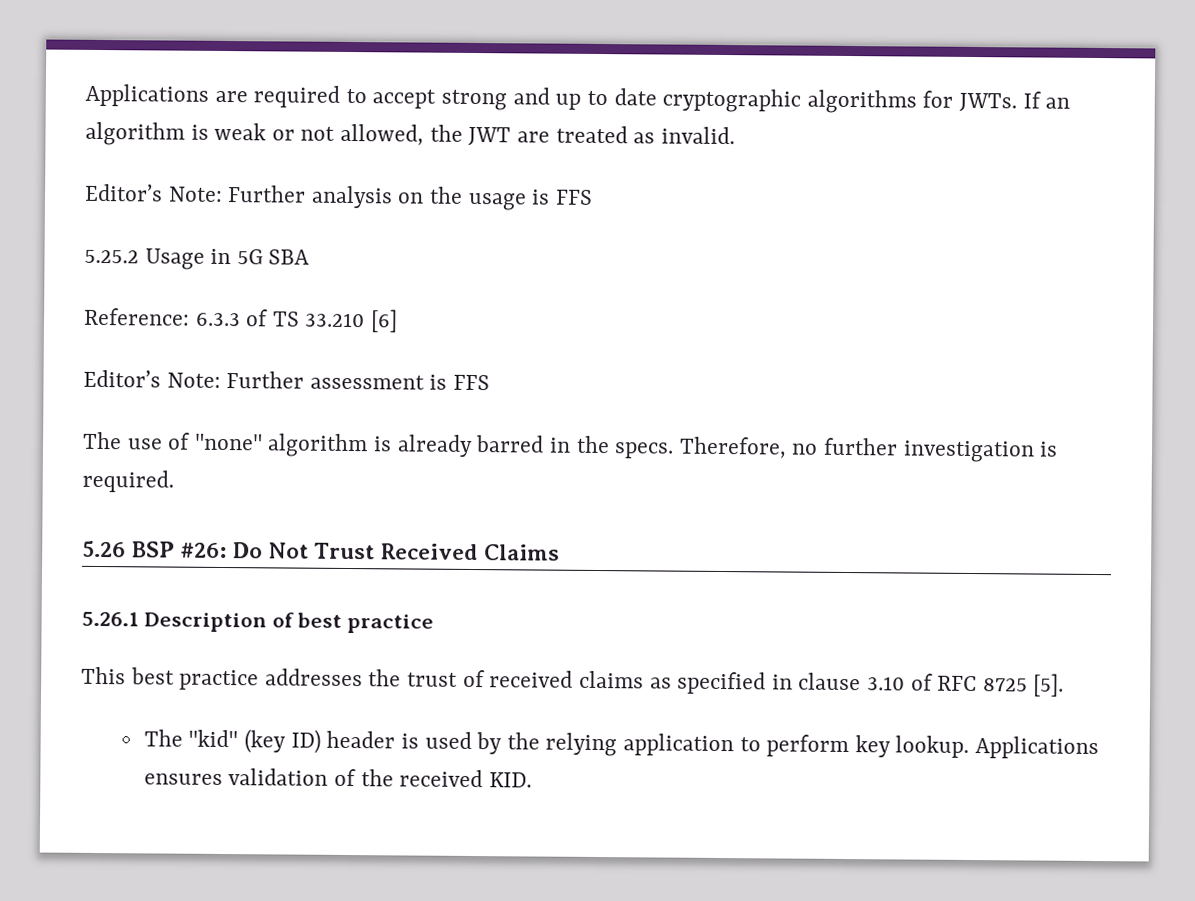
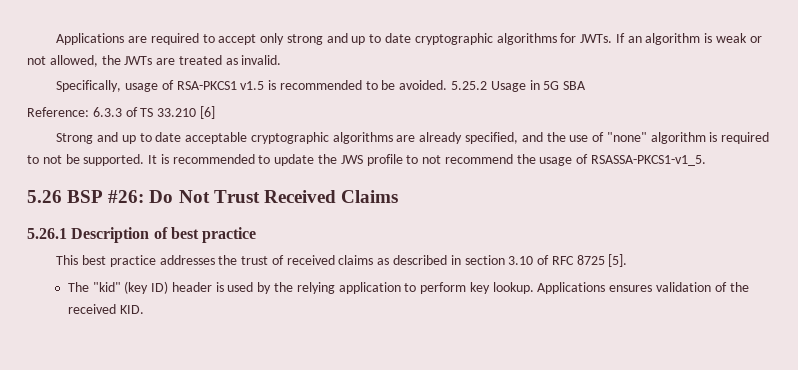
(437, 99) none -> [260,33,285,45] only
[468,126,512,147] JWT -> [124,56,153,65] JWTs
[84,183,593,211] Editor’s Note: Further analysis on the usage is FFS // -> [56,80,448,92] Specifically, usage of RSA-PKCS1 v1.5 is recommended to be avoided.
[83,369,491,391] [82,431,122,450] Editor’s Note: Further assessment is FFS // The -> [56,132,566,144] Strong and up to date acceptable cryptographic algorithms are already specified, and the
[396,434,1059,463] [82,469,174,493] already barred in the specs. Therefore, no further investigation is required. -> [721,132,770,144] [27,154,707,166] required to not be supported. It is recommended to update the JWS profile to not recommend the usage of RSASSA-PKCS1-v1_5.
[677,671,862,695] specified in clause -> [392,255,505,265] described in section

